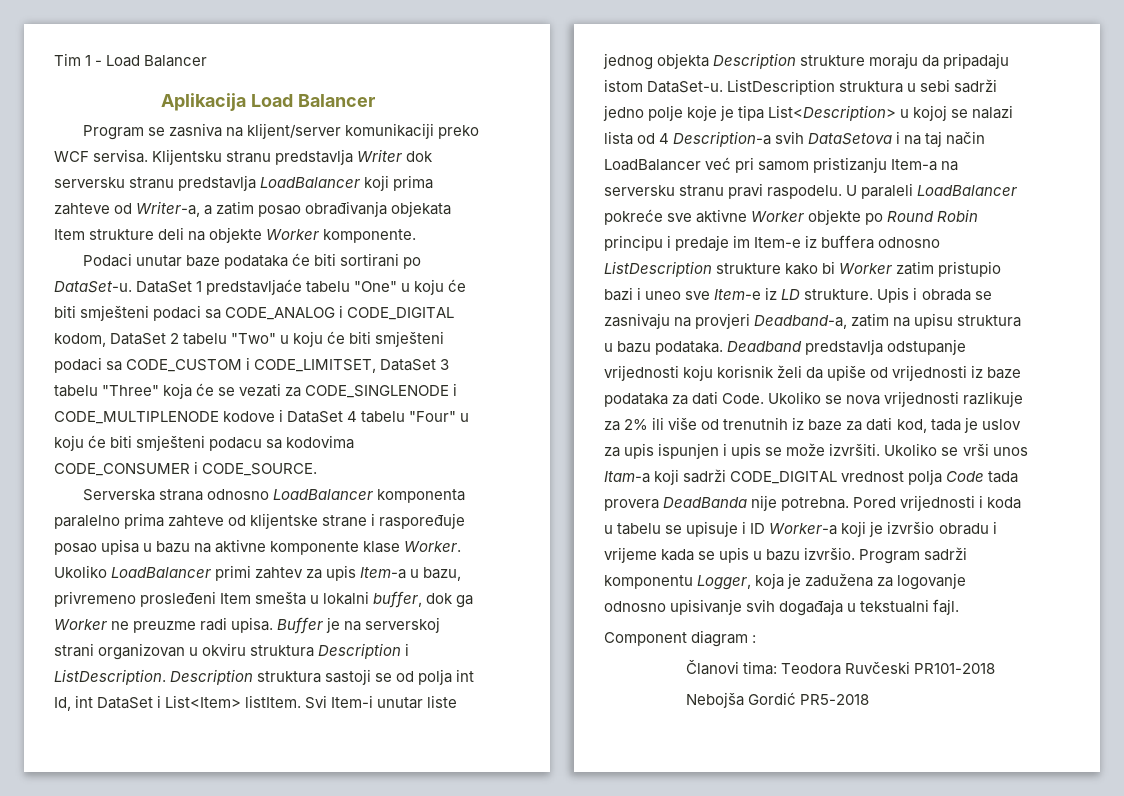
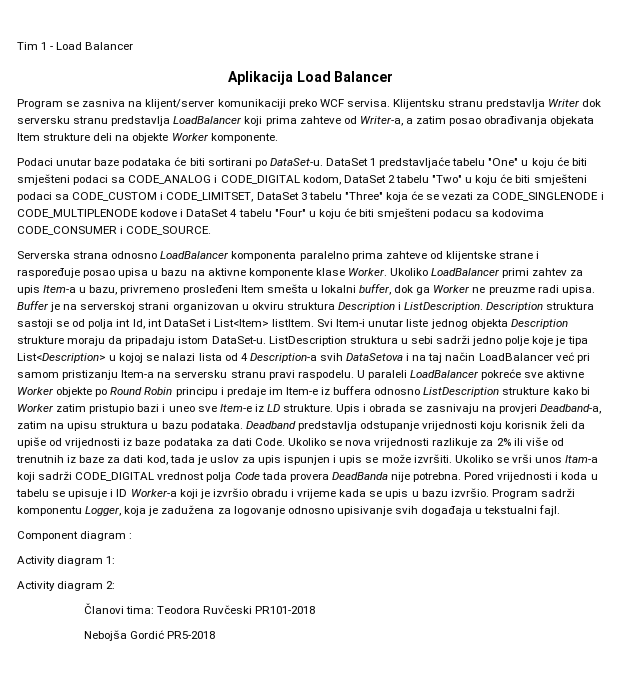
(757, 639) none -> [17,556,116,566] [17,581,116,591] // Activity diagram 1: // Activity diagram 2:

